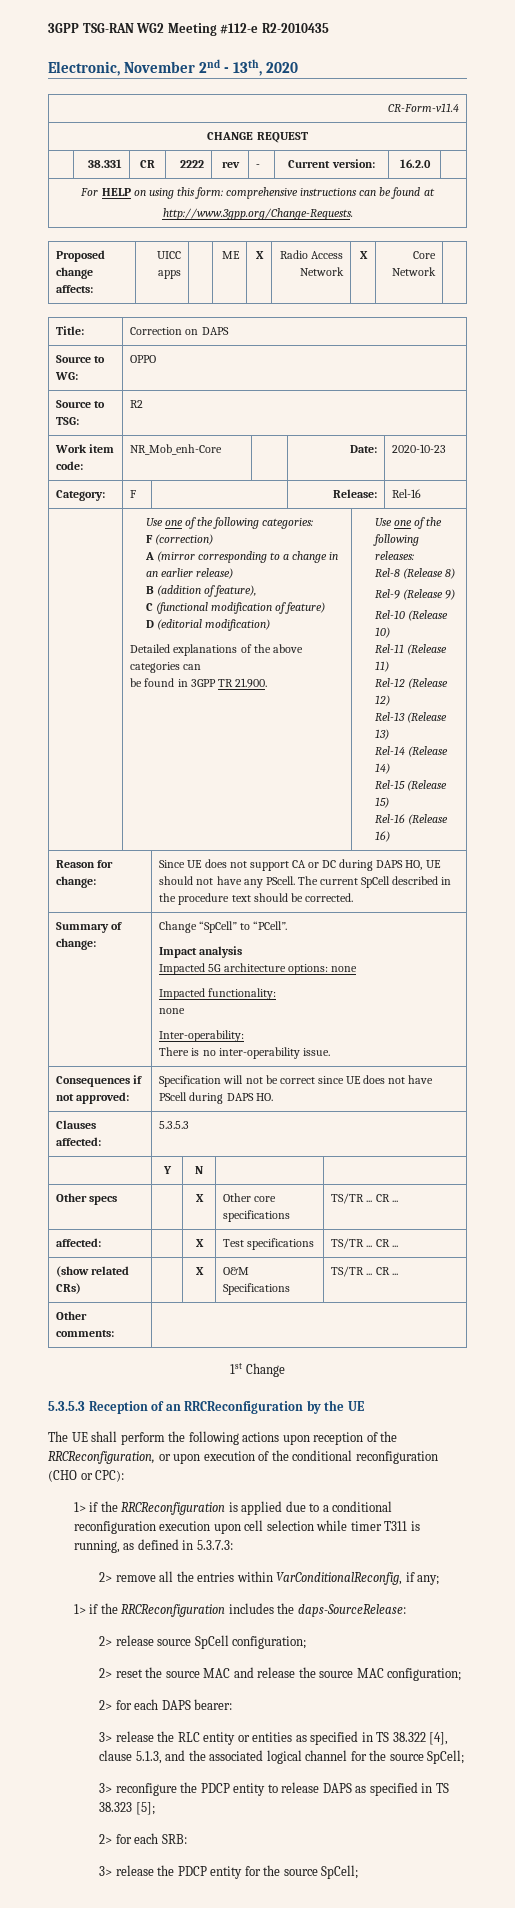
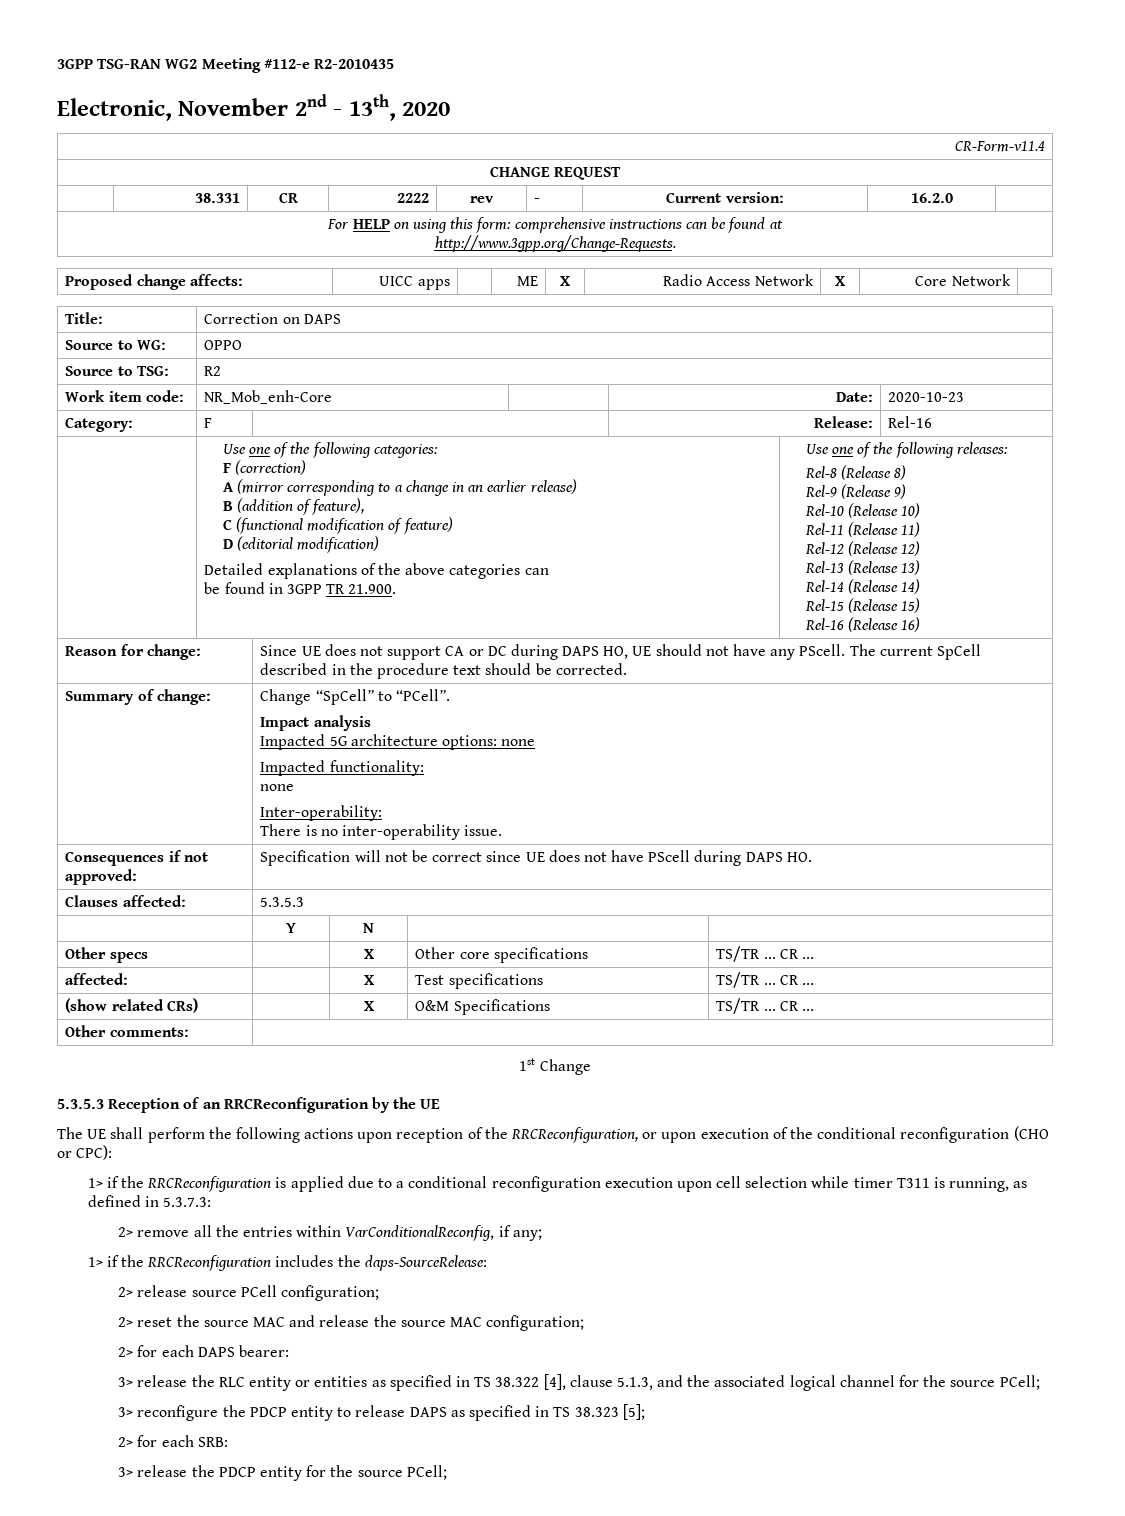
[194,1635,229,1649] SpCell -> [240,1285,277,1297] PCell
[427,1750,465,1764] SpCell; -> [999,1375,1040,1390] PCell;
[321,1865,359,1879] SpCell; -> [406,1465,447,1480] PCell;

